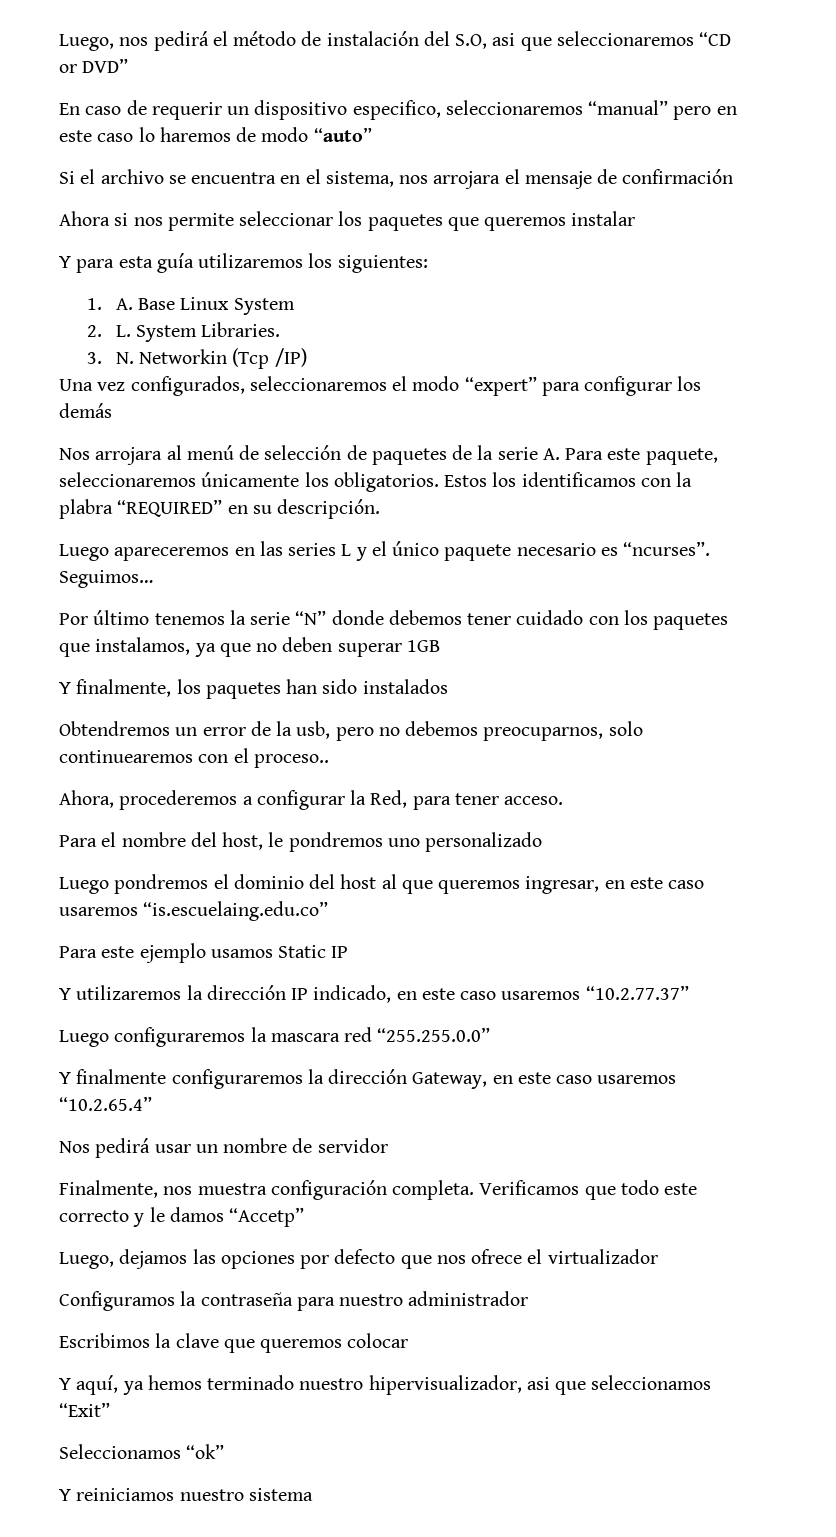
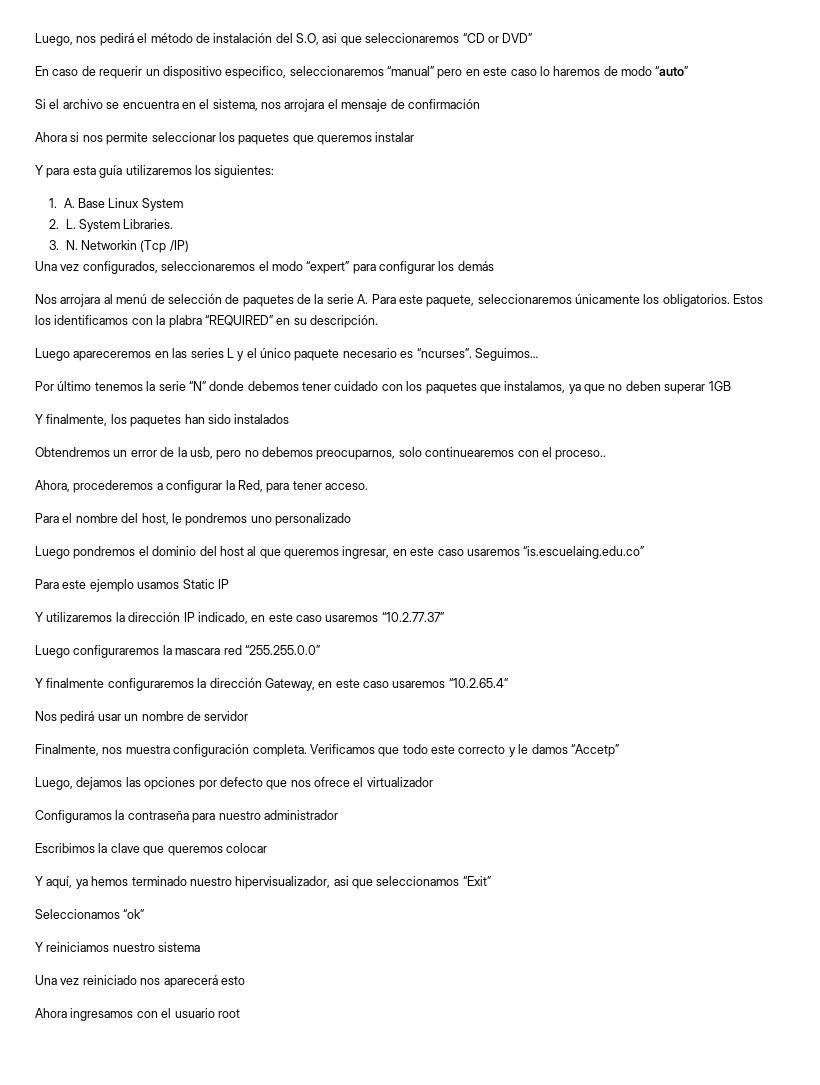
(313, 1494) none -> [35,975,245,988] [35,1008,240,1021] // Una vez reiniciado nos aparecerá esto // Ahora ingresamos con el usuario root

